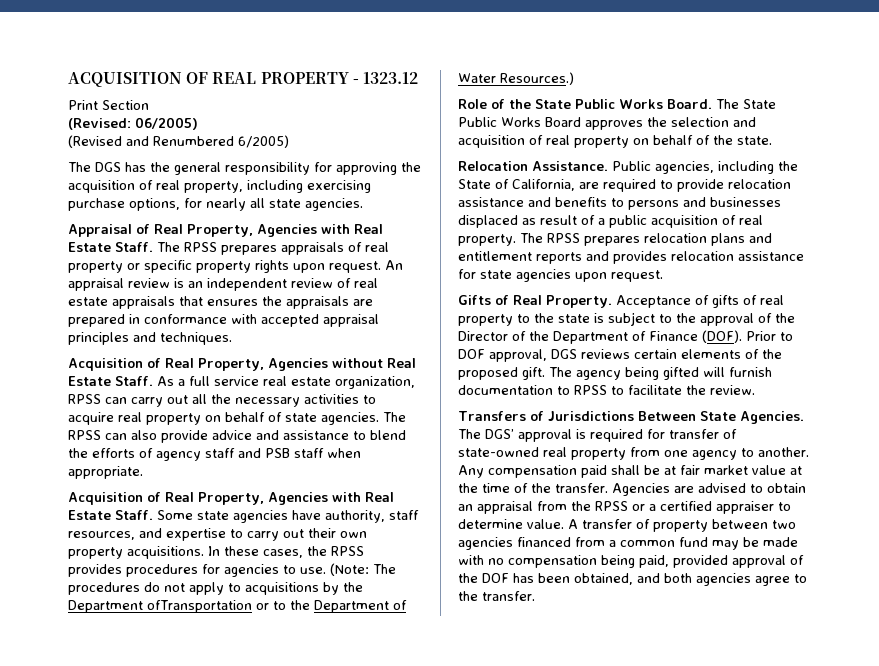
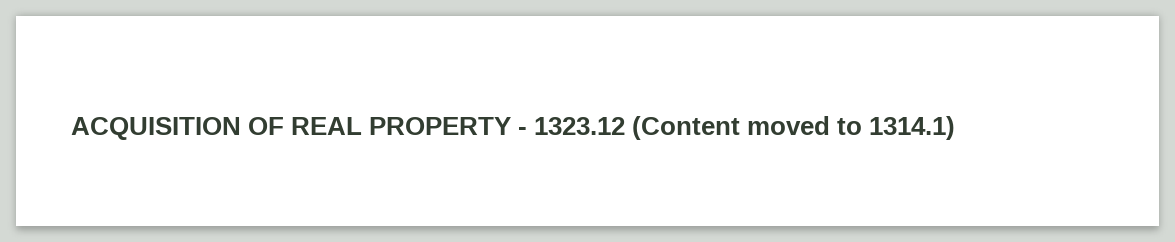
[68,100,149,110] [68,117,198,130] [68,135,289,148] [68,162,421,175] [68,180,371,193] [68,198,363,211] [68,224,383,237] [68,242,389,255] [68,260,403,273] [68,278,378,291] [68,296,373,309] [68,314,379,327] [68,332,232,345] [68,358,416,371] [68,376,415,389] [68,394,376,407] [68,412,406,425] [68,430,406,443] [68,448,361,461] [68,466,143,479] [68,492,394,505] [68,510,419,523] [68,528,367,541] [68,546,364,559] [68,563,396,577] [68,582,363,595] [68,600,407,613] [458,72,574,85] [458,99,776,109] [458,117,756,130] [458,135,772,148] [458,161,798,174] [458,179,791,192] [458,197,781,210] [458,215,763,228] [458,233,772,246] [458,251,804,264] [458,269,663,282] [458,295,784,308] [458,312,795,326] [458,330,793,344] [458,349,782,362] [458,367,772,380] [458,385,755,395] [458,411,804,424] [458,429,737,442] [458,447,809,460] [458,465,802,478] [458,483,806,496] [458,501,791,514] [458,519,796,532] [458,537,798,550] [458,555,804,568] [458,573,807,586] [458,591,535,601] // Print Section // (Revised: 06/2005) // (Revised and Renumbered 6/2005) // The DGS has the general responsibility for approving the acquisition of real property, including exercising purchase options, for nearly all state agencies. // Appraisal of Real Property, Agencies with Real Estate Staff. The RPSS prepares appraisals of real property or specific property rights upon request. An appraisal review is an independent review of real estate appraisals that ensures the appraisals are prepared in conformance with accepted appraisal principles and techniques. // Acquisition of Real Property, Agencies without Real Estate Staff. As a full service real estate organization, RPSS can carry out all the necessary activities to acquire real property on behalf of state agencies. The RPSS can also provide advice and assistance to blend the efforts of agency staff and PSB staff when appropriate. // Acquisition of Real Property, Agencies with Real Estate Staff. Some state agencies have authority, staff resources, and expertise to carry out their own property acquisitions. In these cases, the RPSS provides procedures for agencies to use. (Note: The procedures do not apply to acquisitions by the Department ofTransportation or to the Department of Water Resources.) // Role of the State Public Works Board. The State Public Works Board approves the selection and acquisition of real property on behalf of the state. // Relocation Assistance. Public agencies, including the State of California, are required to provide relocation assistance and benefits to persons and businesses displaced as result of a public acquisition of real property. The RPSS prepares relocation plans and entitlement reports and provides relocation assistance for state agencies upon request. // Gifts of Real Property. Acceptance of gifts of real property to the state is subject to the approval of the Director of the Department of Finance (DOF). Prior to DOF approval, DGS reviews certain elements of the proposed gift. The agency being gifted will furnish documentation to RPSS to facilitate the review. // Transfers of Jurisdictions Between State Agencies. The DGS’ approval is required for transfer of state-owned real property from one agency to another. Any compensation paid shall be at fair market value at the time of the transfer. Agencies are advised to obtain an appraisal from the RPSS or a certified appraiser to determine value. A transfer of property between two agencies financed from a common fund may be made with no compensation being paid, provided approval of the DOF has been obtained, and both agencies agree to the transfer. -> [632,116,956,140] (Content moved to 1314.1)

